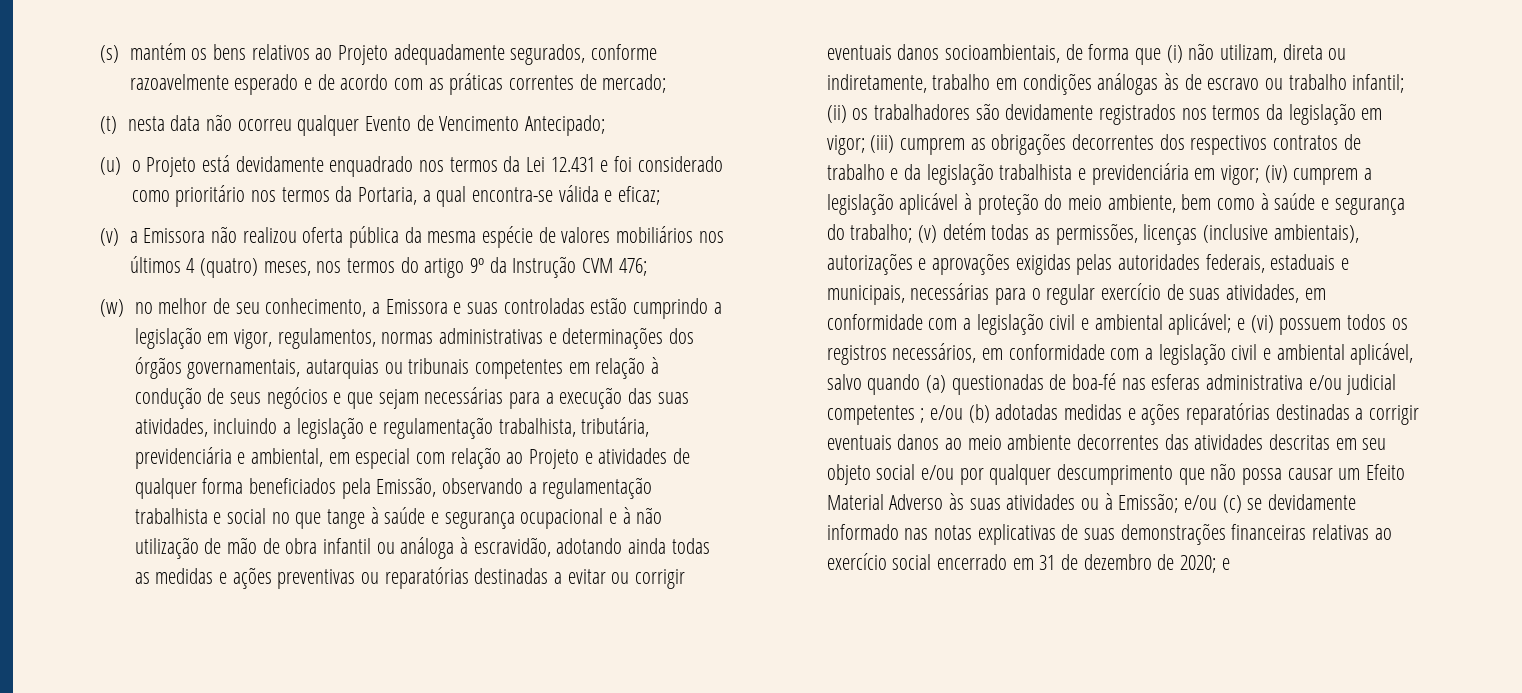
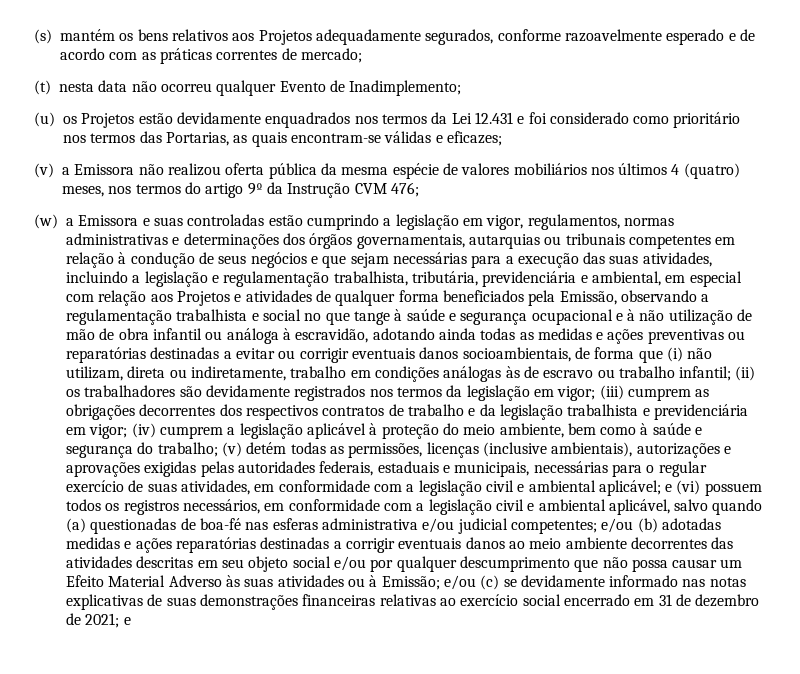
[315,45,388,65] ao Projeto -> [232,30,312,45] aos Projetos
[439,115,605,136] Vencimento Antecipado; -> [349,80,462,96] Inadimplemento;
[131,155,414,177] o Projeto está devidamente enquadrado -> [63,112,351,128] os Projetos estão devidamente enquadrados
[335,185,660,207] da Portaria, a qual encontra-se válida e eficaz; -> [139,131,502,147] das Portarias, as quais encontram-se válidas e eficazes;
[134,298,367,317] no melhor de seu conhecimento, -> (58, 221) none
[506,449,579,469] ao Projeto -> [150,291,230,306] aos Projetos
[826,405,925,425] competentes ; -> [510,520,597,534] competentes;
[1179,555,1216,573] 2020; -> [85,613,120,628] 2021;

